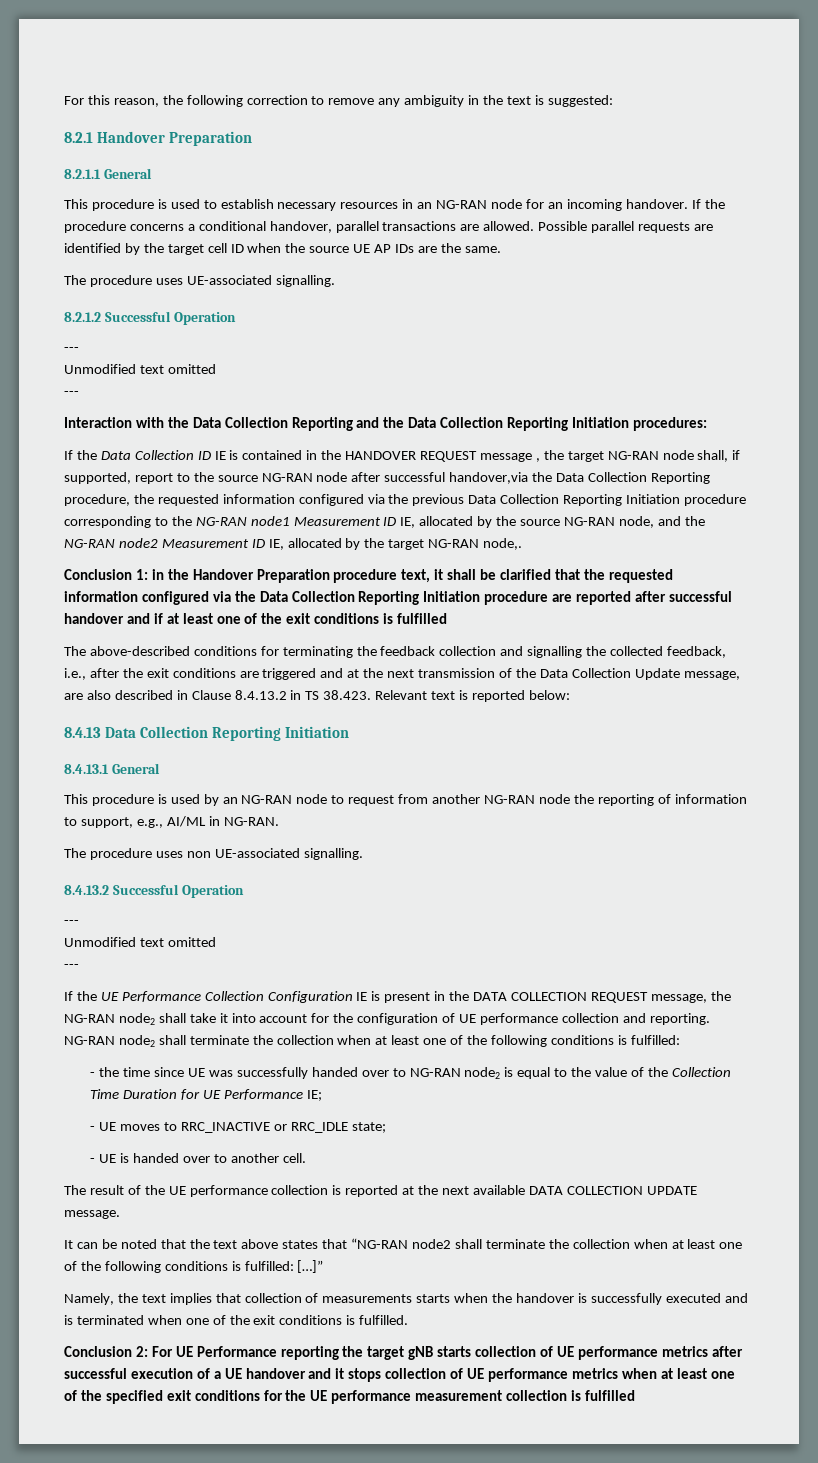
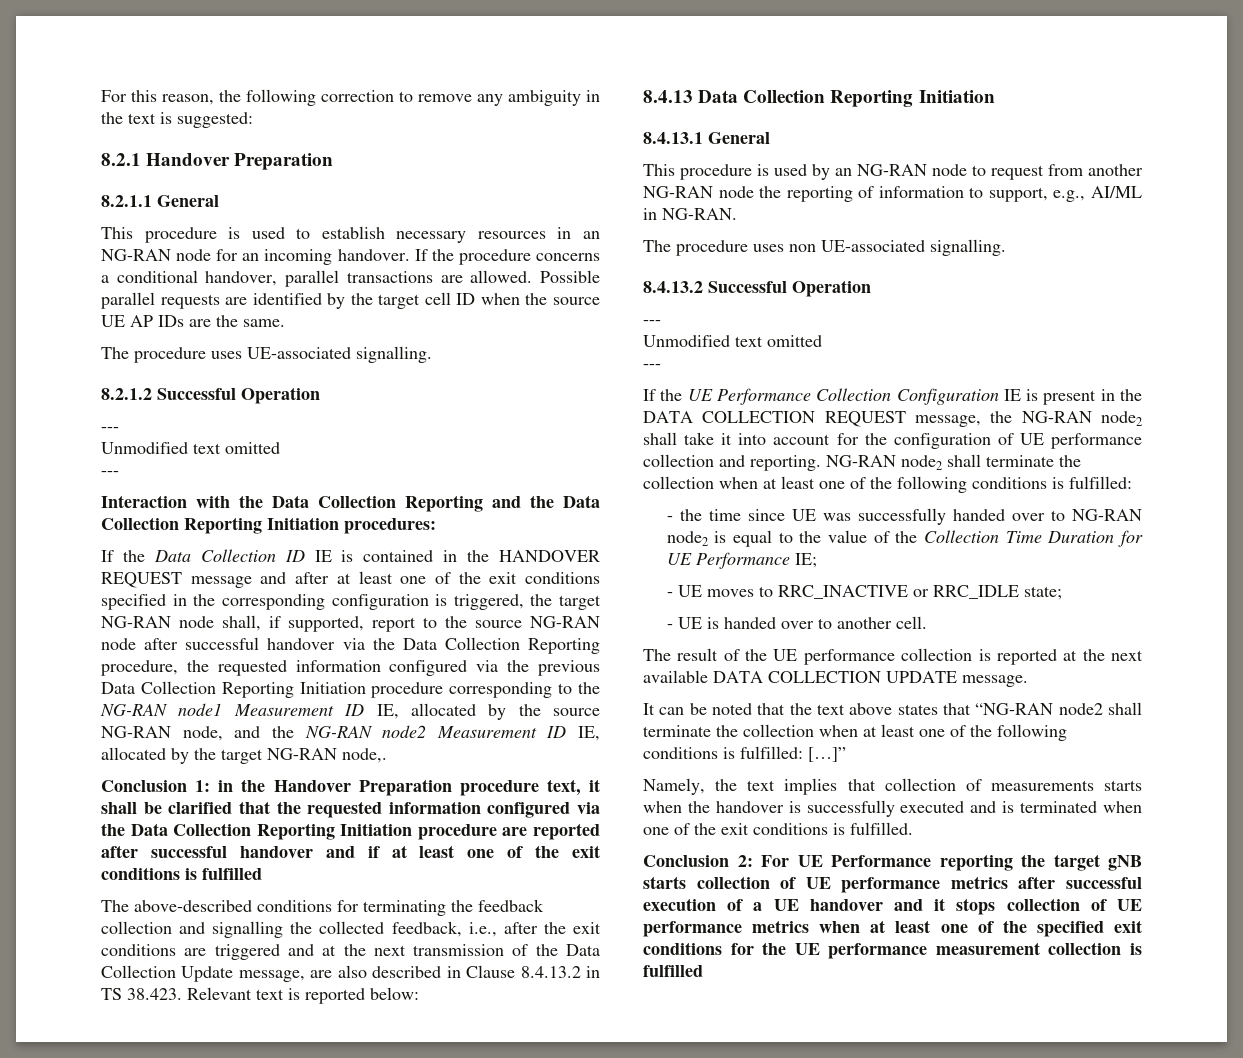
[535,458,540,462] , -> [260,571,600,584] [101,594,524,610] and after at least one of the exit conditions specified in the corresponding configuration is triggered,
[449,472,529,484] handover,via -> [267,638,365,650] handover via

